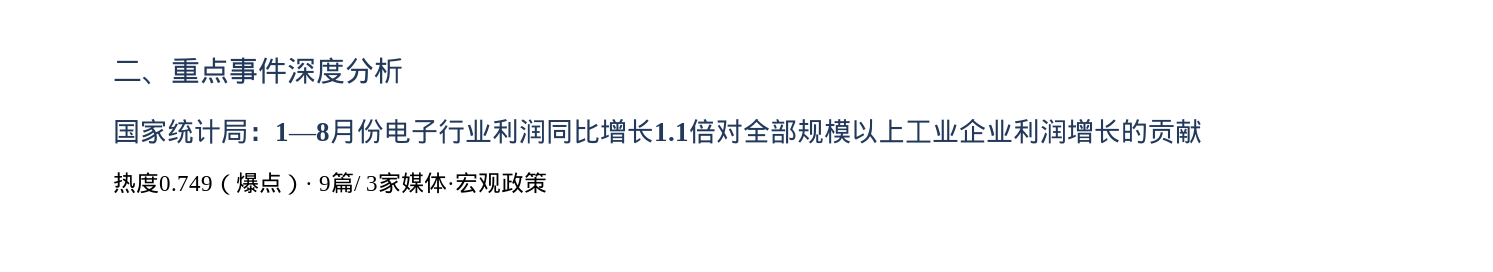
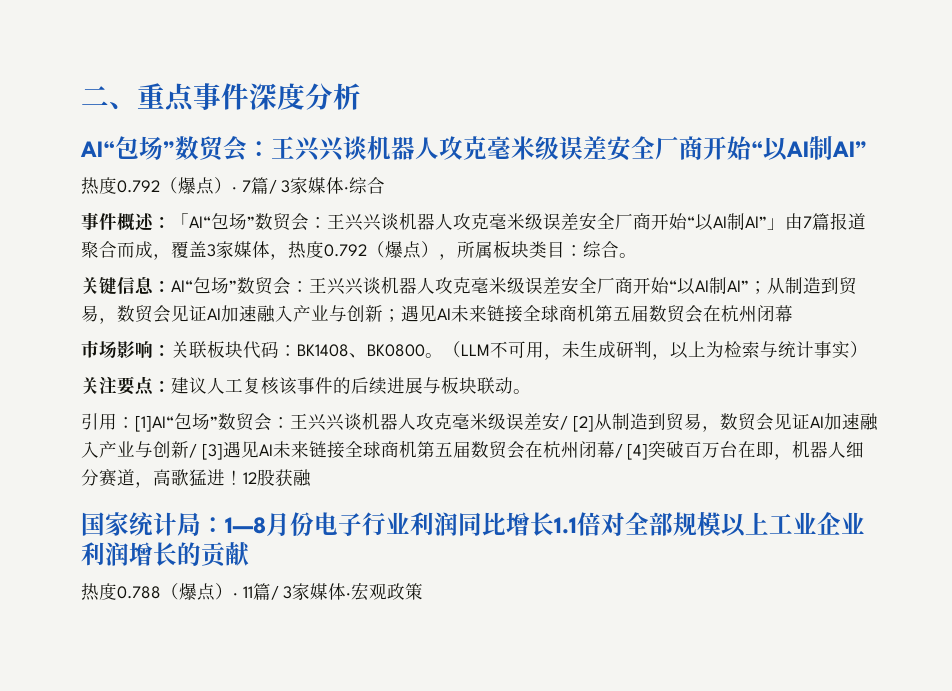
(403, 70) none -> [80,136,867,162] [81,177,386,195] [81,212,866,231] [81,240,637,260] [81,276,857,295] [81,304,793,324] [81,340,868,360] [81,376,531,396] [81,412,878,432] [81,440,865,460] [81,469,311,488] // AI“包场”数贸会：王兴兴谈机器人攻克毫米级误差安全厂商开始“以AI制AI” // 热度0.792（爆点）· 7篇/ 3家媒体·综合 // 事件概述：「AI“包场”数贸会：王兴兴谈机器人攻克毫米级误差安全厂商开始“以AI制AI”」由7篇报道聚合而成，覆盖3家媒体，热度0.792（爆点），所属板块类目：综合。 // 关键信息：AI“包场”数贸会：王兴兴谈机器人攻克毫米级误差安全厂商开始“以AI制AI”；从制造到贸易，数贸会见证AI加速融入产业与创新；遇见AI未来链接全球商机第五届数贸会在杭州闭幕 // 市场影响：关联板块代码：BK1408、BK0800。（LLM不可用，未生成研判，以上为检索与统计事实） // 关注要点：建议人工复核该事件的后续进展与板块联动。 // 引用：[1]AI“包场”数贸会：王兴兴谈机器人攻克毫米级误差安/ [2]从制造到贸易，数贸会见证AI加速融入产业与创新/ [3]遇见AI未来链接全球商机第五届数贸会在杭州闭幕/ [4]突破百万台在即，机器人细分赛道，高歌猛进！12股获融
[159,172,332,195] 0.749（爆点）· 9 -> [117,583,253,601] 0.788（爆点）· 11

